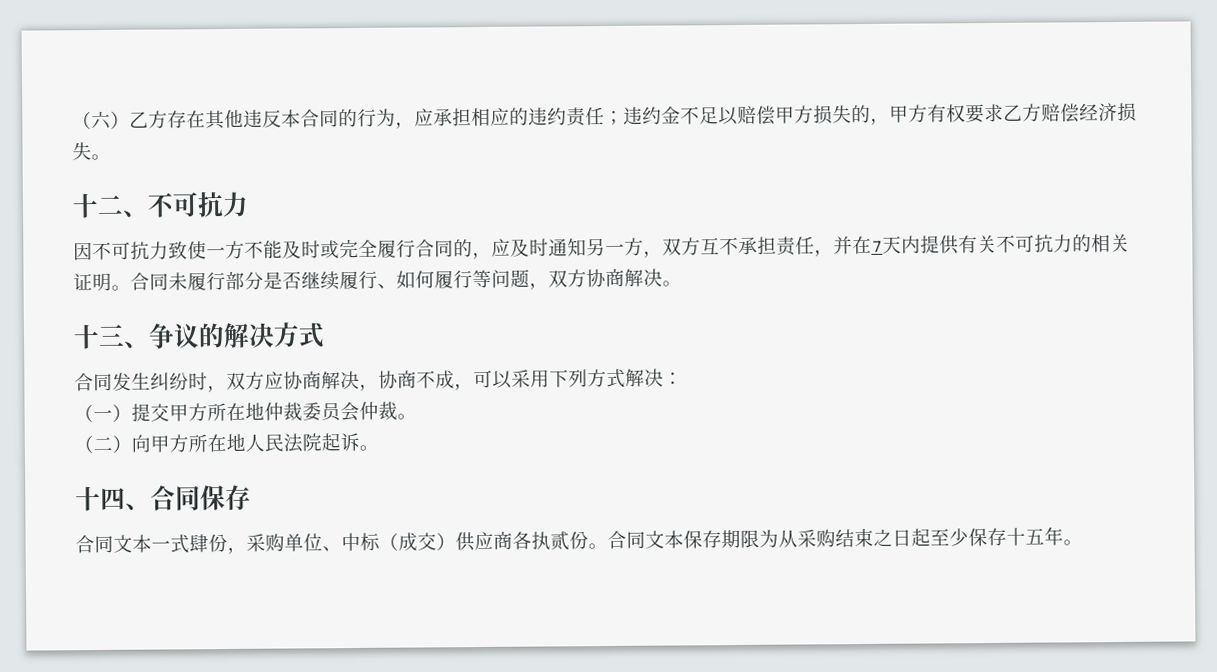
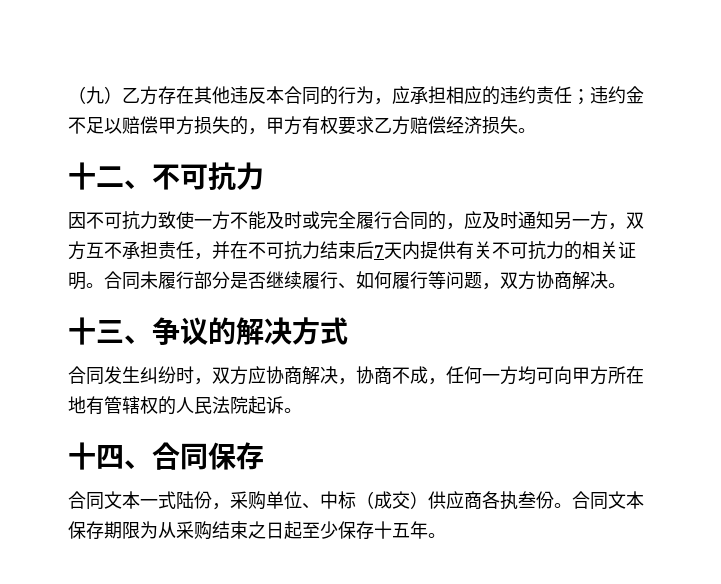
[72,110,111,130] （六 -> [68,86,104,104] （九
(872, 245) none -> [248,241,374,260] 不可抗力结束后
[473,368,683,389] [74,401,417,423] [74,434,132,454] 可以采用下列方式解决： // （一）提交甲方所在地仲裁委员会仲裁。 // （二） -> [446,366,554,385] 任何一方均可
(246, 442) none -> [86,396,176,415] 有管辖权的
[189,534,209,553] 肆 -> [176,491,194,509] 陆
[550,531,570,551] 贰 -> [518,491,536,508] 叁

